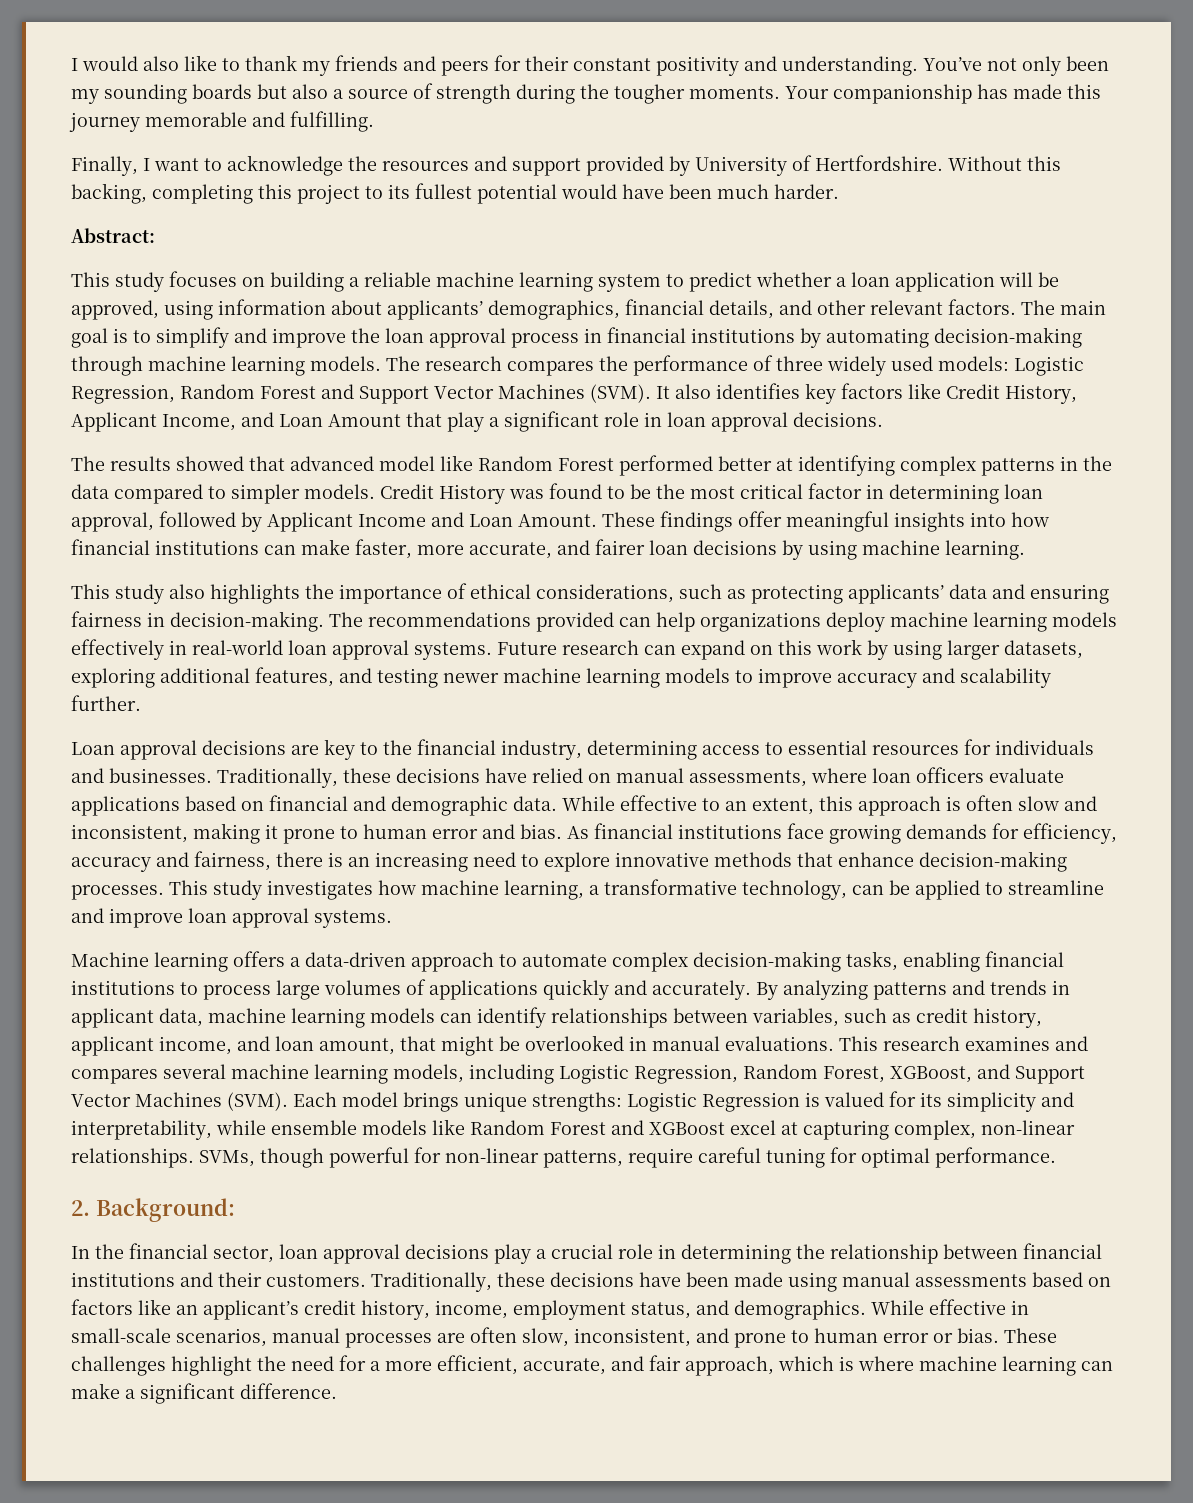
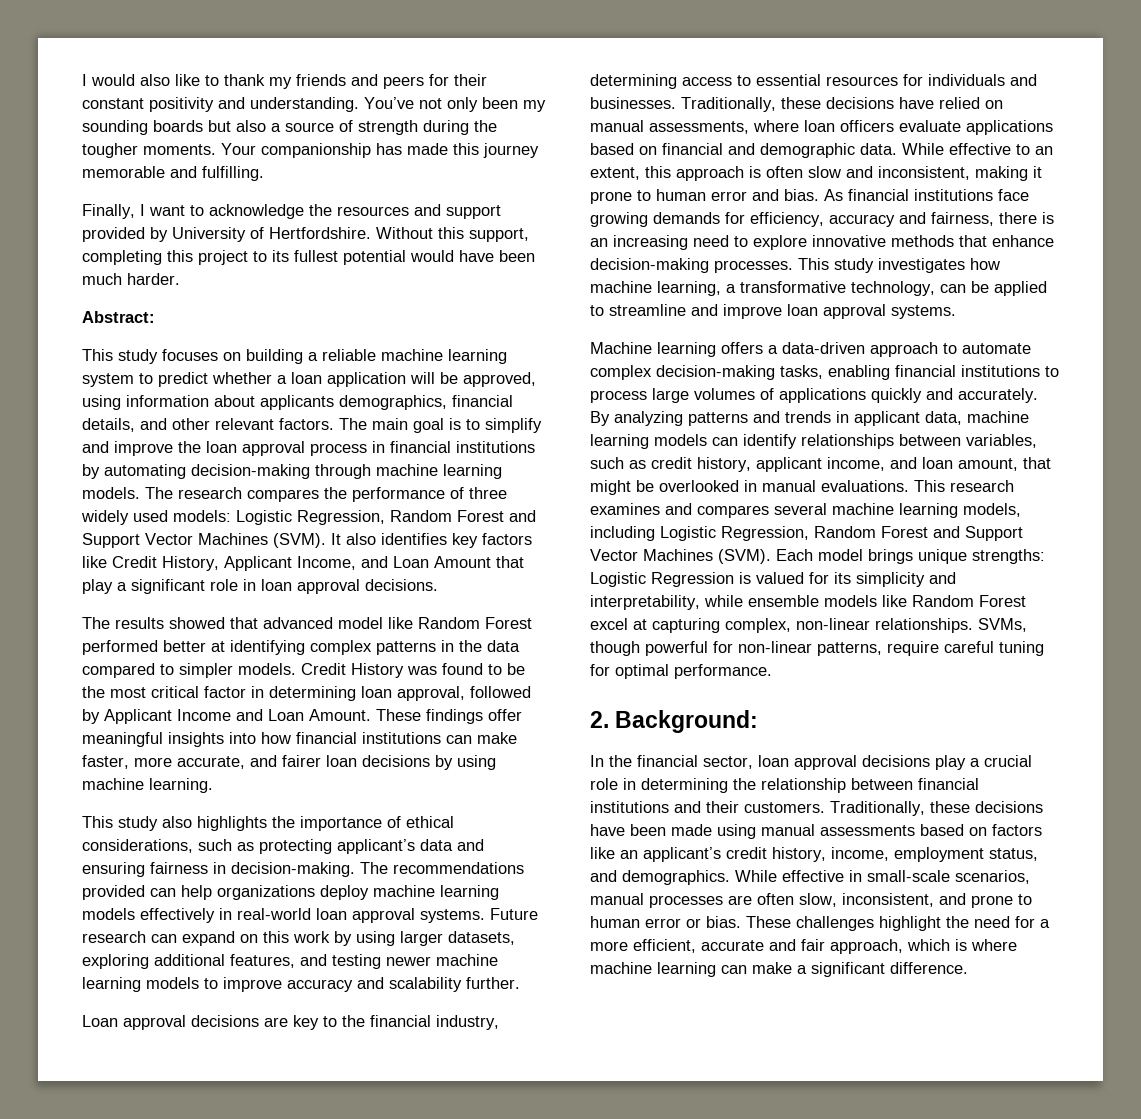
[71,183,147,204] backing, -> [469,228,529,242] support,
[387,300,483,320] applicants’ -> [260,395,334,410] applicants
[848,584,944,604] applicants’ -> [337,839,415,854] applicant’s
[823,1066,972,1083] Forest, XGBoost, -> [881,526,928,538] Forest
[611,1120,725,1135] and XGBoost -> (1026, 601) none
[523,1358,606,1375] accurate, -> [701,940,764,951] accurate

